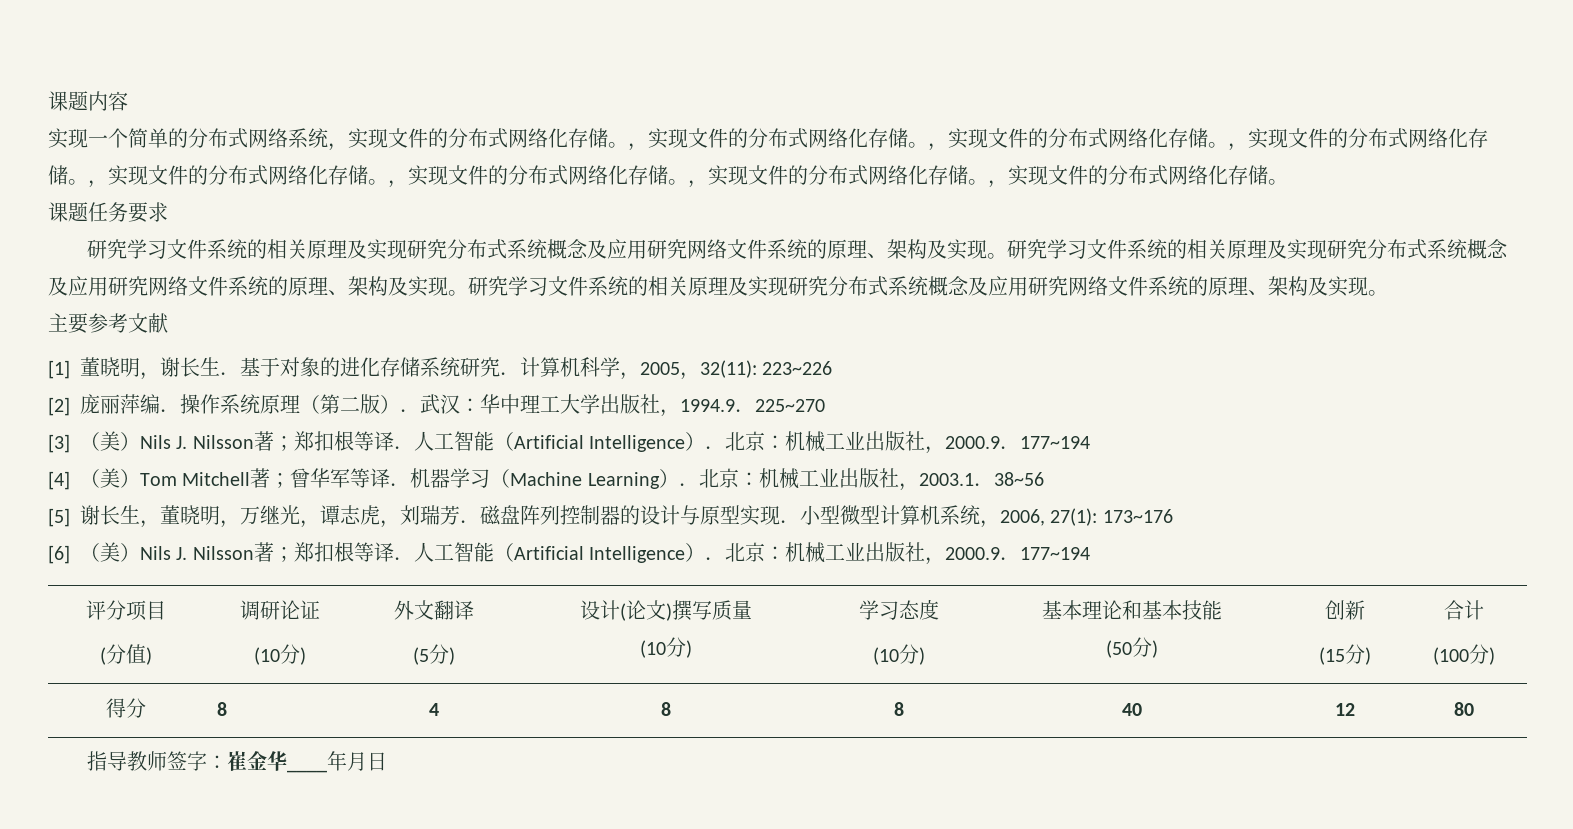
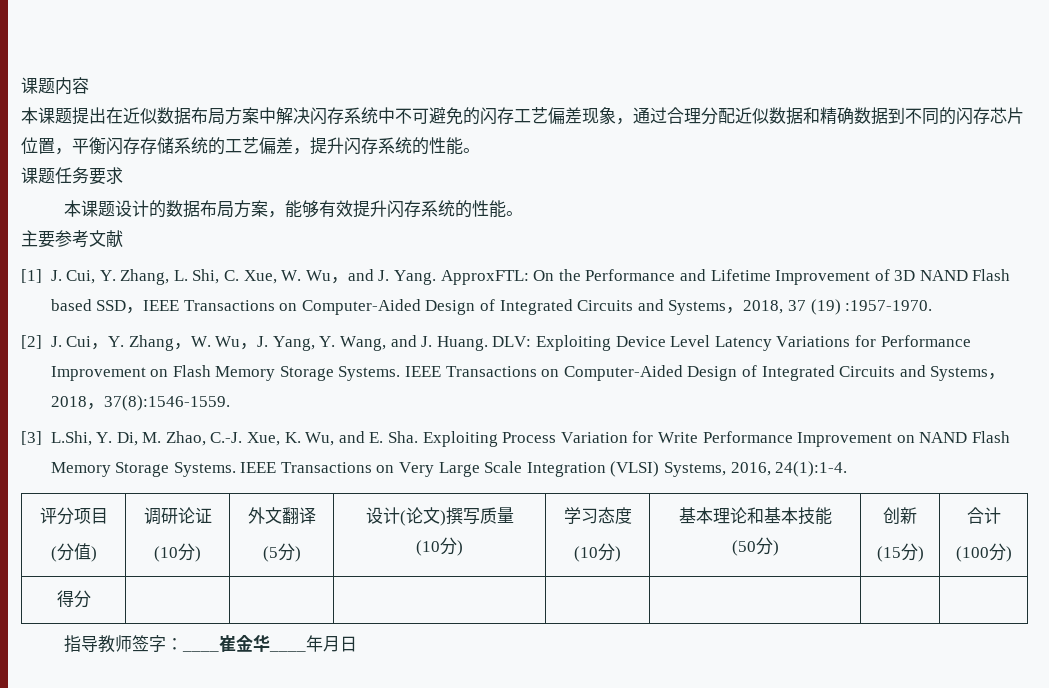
[48,128,1488,151] [48,165,1288,188] [48,202,168,223] [87,239,1509,260] [48,276,1368,297] 实现一个简单的分布式网络系统，实现文件的分布式网络化存储。，实现文件的分布式网络化存储。，实现文件的分布式网络化存储。，实现文件的分布式网络化存储。，实现文件的分布式网络化存储。，实现文件的分布式网络化存储。，实现文件的分布式网络化存储。，实现文件的分布式网络化存储。 // 课题任务要求 // 研究学习文件系统的相关原理及实现研究分布式系统概念及应用研究网络文件系统的原理、架构及实现。研究学习文件系统的相关原理及实现研究分布式系统概念及应用研究网络文件系统的原理、架构及实现。研究学习文件系统的相关原理及实现研究分布式系统概念及应用研究网络文件系统的原理、架构及实现 -> [21,107,1024,125] [21,137,480,155] [21,167,123,185] [63,200,506,218] 本课题提出在近似数据布局方案中解决闪存系统中不可避免的闪存工艺偏差现象，通过合理分配近似数据和精确数据到不同的闪存芯片位置，平衡闪存存储系统的工艺偏差，提升闪存系统的性能。 // 课题任务要求 // 本课题设计的数据布局方案，能够有效提升闪存系统的性能
[80,357,833,380] [48,394,825,417] [48,431,1091,454] [48,468,1044,491] [48,505,1173,528] [48,542,1091,565] 董晓明，谢长生．基于对象的进化存储系统研究．计算机科学，2005，32(11): 223~226 // [2]庞丽萍编．操作系统原理（第二版）．武汉：华中理工大学出版社，1994.9．225~270 // [3]（美）Nils J. Nilsson著；郑扣根等译．人工智能（Artificial Intelligence）．北京：机械工业出版社，2000.9．177~194 // [4]（美）Tom Mitchell著；曾华军等译．机器学习（Machine Learning）．北京：机械工业出版社，2003.1．38~56 // [5]谢长生，董晓明，万继光，谭志虎，刘瑞芳．磁盘阵列控制器的设计与原型实现．小型微型计算机系统，2006, 27(1): 173~176 // [6]（美）Nils J. Nilsson著；郑扣根等译．人工智能（Artificial Intelligence）．北京：机械工业出版社，2000.9．177~194 -> [50,269,1011,285] [50,299,933,315] [21,335,971,351] [50,365,1006,381] [50,395,230,411] [21,431,1010,447] [50,461,848,477] J. Cui, Y. Zhang, L. Shi, C. Xue, W. Wu，and J. Yang. ApproxFTL: On the Performance and Lifetime Improvement of 3D NAND Flash based SSD，IEEE Transactions on Computer-Aided Design of Integrated Circuits and Systems，2018, 37 (19) :1957-1970. // [2] J. Cui，Y. Zhang，W. Wu，J. Yang, Y. Wang, and J. Huang. DLV: Exploiting Device Level Latency Variations for Performance Improvement on Flash Memory Storage Systems. IEEE Transactions on Computer-Aided Design of Integrated Circuits and Systems，2018，37(8):1546-1559. // [3] L.Shi, Y. Di, M. Zhao, C.-J. Xue, K. Wu, and E. Sha. Exploiting Process Variation for Write Performance Improvement on NAND Flash Memory Storage Systems. IEEE Transactions on Very Large Scale Integration (VLSI) Systems, 2016, 24(1):1-4.
[216,702,227,716] [428,703,439,716] [661,702,671,716] [893,702,904,716] [1121,703,1142,716] [1334,703,1355,716] [1454,702,1474,716] 8 | 4 | 8 | 8 | 40 | 12 | 80 -> (91, 599) | | | | | |
(228, 762) none -> [181,650,219,652] ____

